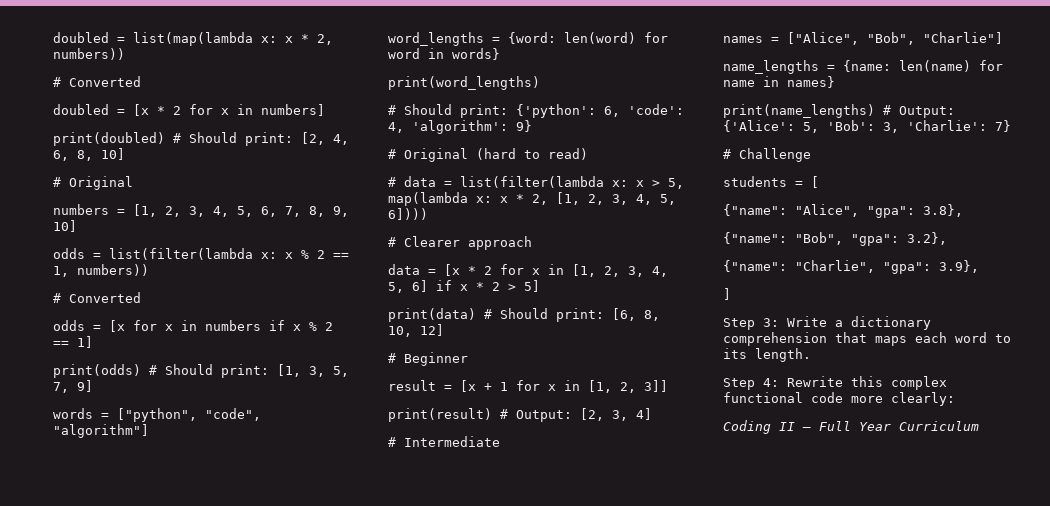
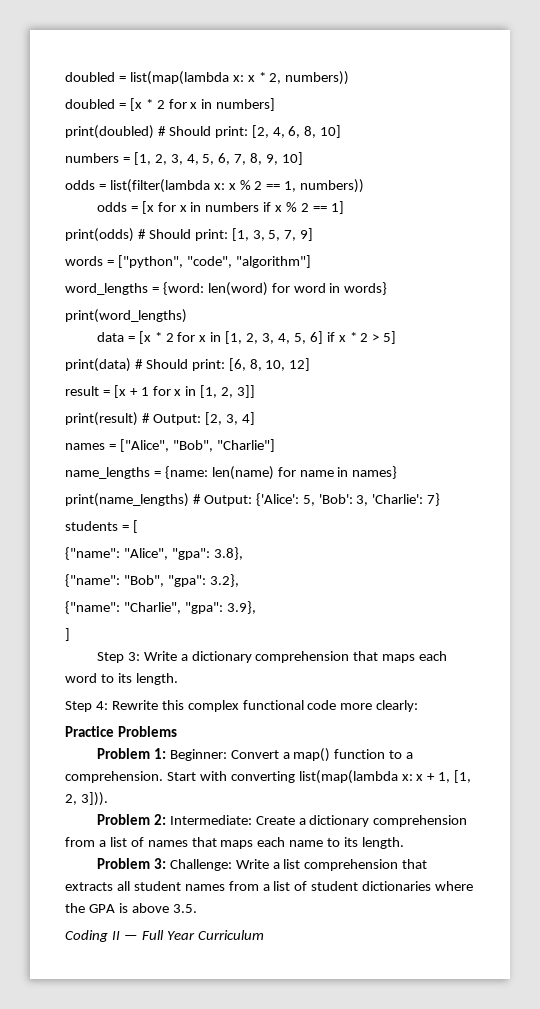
[53,76,141,87] // # Converted -> (350, 78) none
[53,176,133,190] // # Original -> (342, 131) none
[53,292,141,303] // # Converted -> (365, 186) none
[388,104,684,118] [388,120,532,134] [388,148,588,162] [388,176,684,189] [388,192,676,206] [388,208,428,220] [388,236,532,250] // # Should print: {'python': 6, 'code': 4, 'algorithm': 9} // # Original (hard to read) // # data = list(filter(lambda x: x > 5, map(lambda x: x * 2, [1, 2, 3, 4, 5, 6]))) // # Clearer approach -> (187, 316) none
[388,352,468,366] // # Beginner -> (311, 364) none
[388,436,500,447] // # Intermediate -> (255, 418) none
[723,148,811,162] // # Challenge -> (441, 499) none
(955, 399) none -> [65,726,177,737] [96,748,414,762] [65,770,472,784] [65,792,108,806] [96,814,468,827] [65,837,405,849] [96,858,428,871] [65,881,474,891] [65,903,197,913] // Practice Problems // Problem 1: Beginner: Convert a map() function to a comprehension. Start with converting list(map(lambda x: x + 1, [1, 2, 3])). // Problem 2: Intermediate: Create a dictionary comprehension from a list of names that maps each name to its length. // Problem 3: Challenge: Write a list comprehension that extracts all student names from a list of student dictionaries where the GPA is above 3.5.

